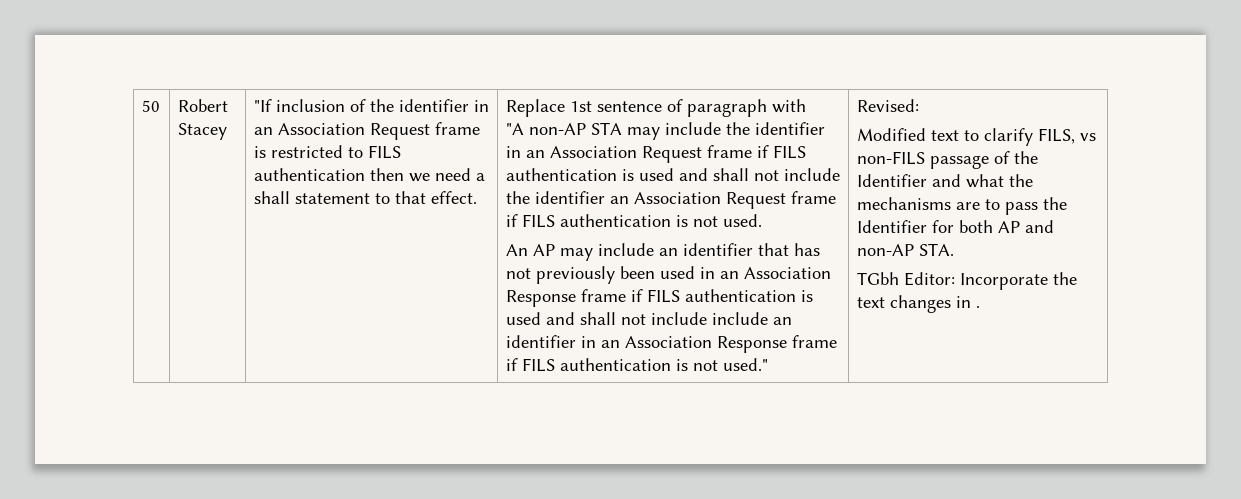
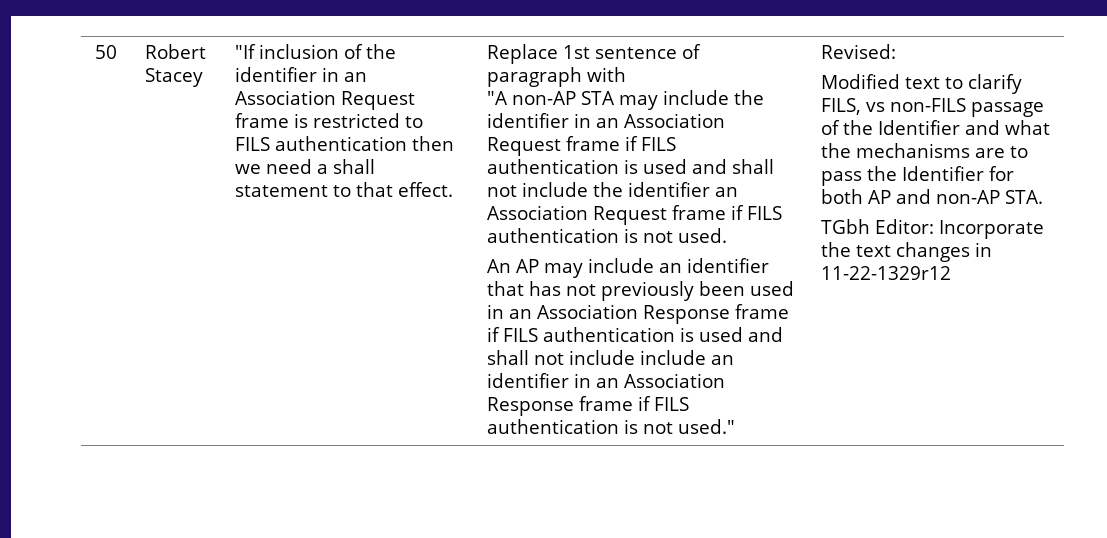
[975,305,980,308] . -> [820,266,951,280] 11-22-1329r12

